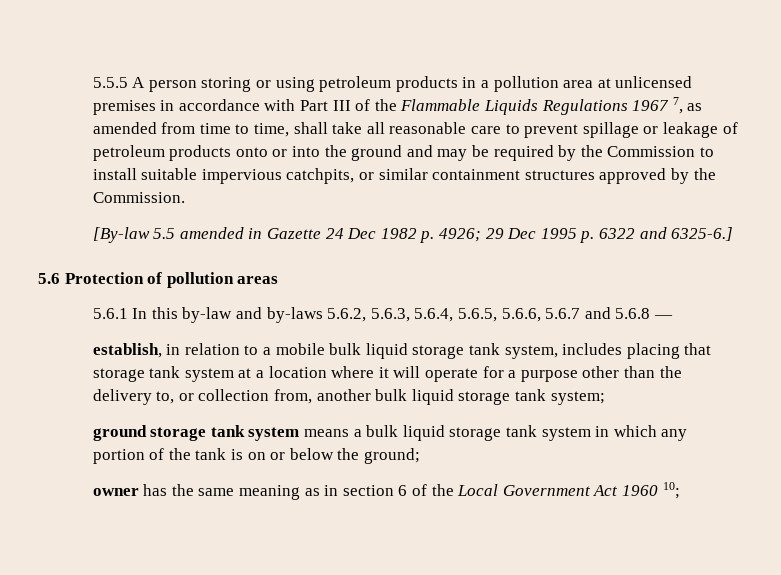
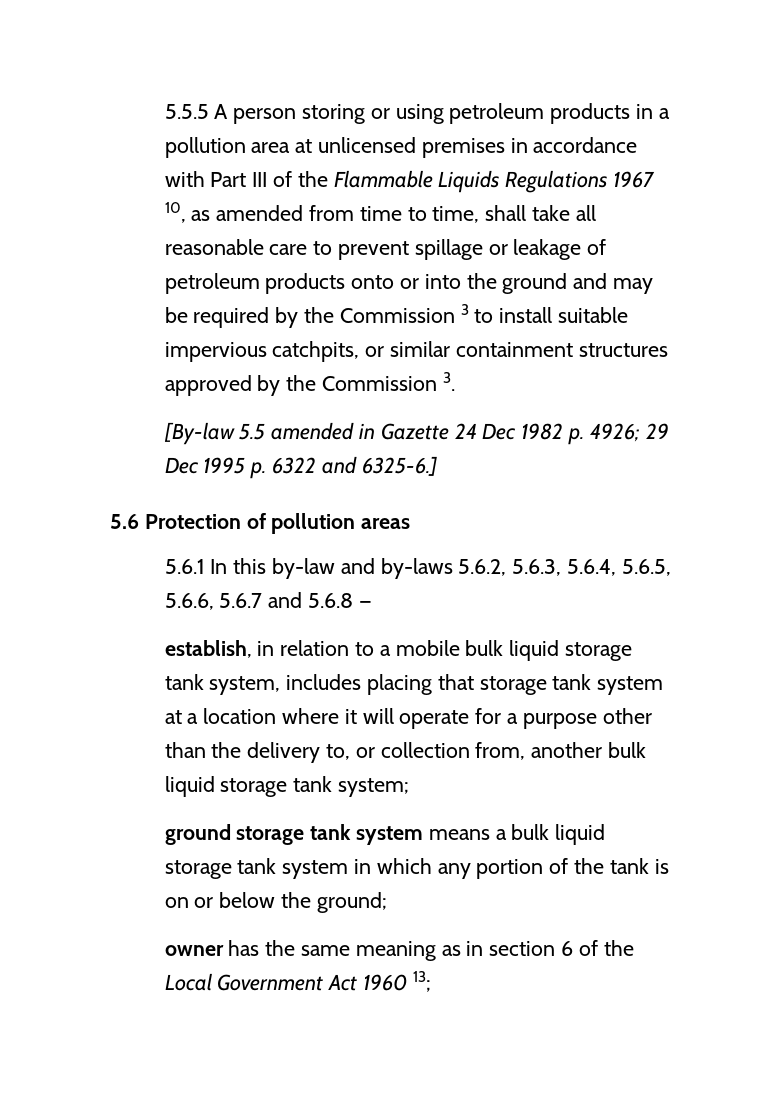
[672,97,683,114] 7, -> [164,202,186,223] 10,
(696, 151) none -> [460,304,469,315] 3
[92,192,185,203] Commission. -> [321,372,455,391] Commission 3.
[662,482,680,499] 10; -> [412,971,431,992] 13;

